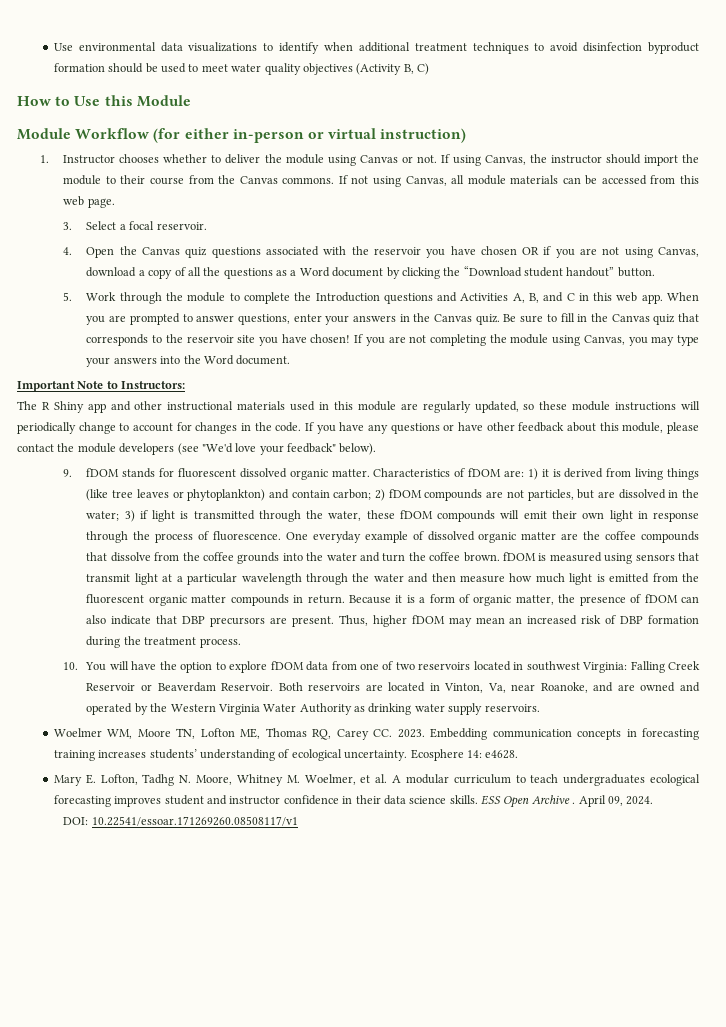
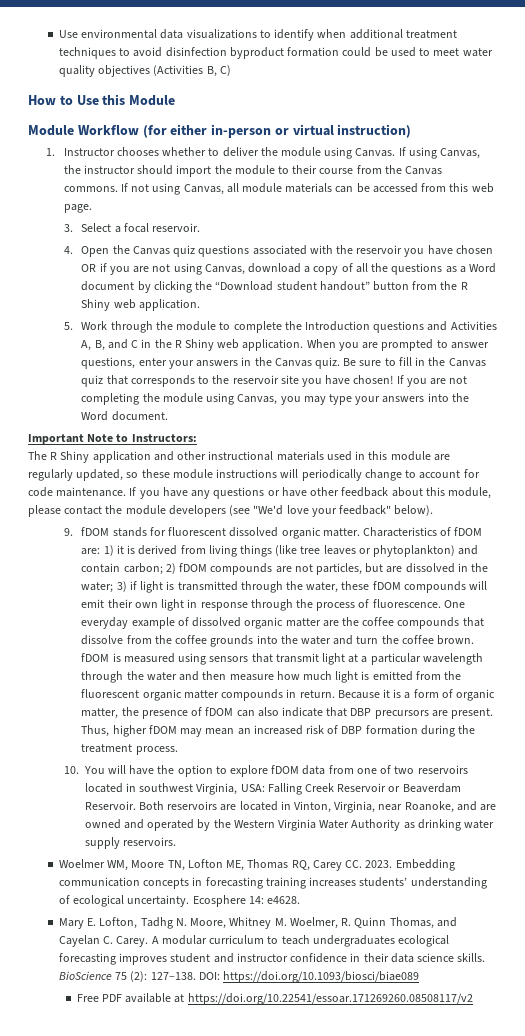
[108,63,144,73] should -> [342,47,372,57] could
[356,63,402,75] (Activity -> [153,65,204,76] (Activities
[359,155,437,163] Canvas or not. -> [355,148,396,157] Canvas.
[617,267,655,277] button. -> [372,281,468,291] [81,299,200,311] button from the R Shiny web application.
[593,292,663,304] this web app. -> [154,339,304,351] the R Shiny web application.
[87,403,106,413] app -> [92,451,151,463] application
[195,422,302,434] changes in the code. -> [28,487,127,497] code maintenance.
[582,662,628,673] Virginia: -> [196,783,265,795] Virginia, USA:
[487,683,506,693] Va, -> [334,801,376,813] Virginia,
[360,774,388,783] et al. -> [341,917,457,929] [58,935,149,947] R. Quinn Thomas, and Cayelan C. Carey.
[481,795,654,808] [63,816,298,826] ESS Open Archive . April 09, 2024. // DOI: 10.22541/essoar.171269260.08508117/v1 -> [58,971,420,983] [76,993,473,1005] BioScience 75 (2): 127–138. DOI: https://doi.org/10.1093/biosci/biae089 // Free PDF available at https://doi.org/10.22541/essoar.171269260.08508117/v2

